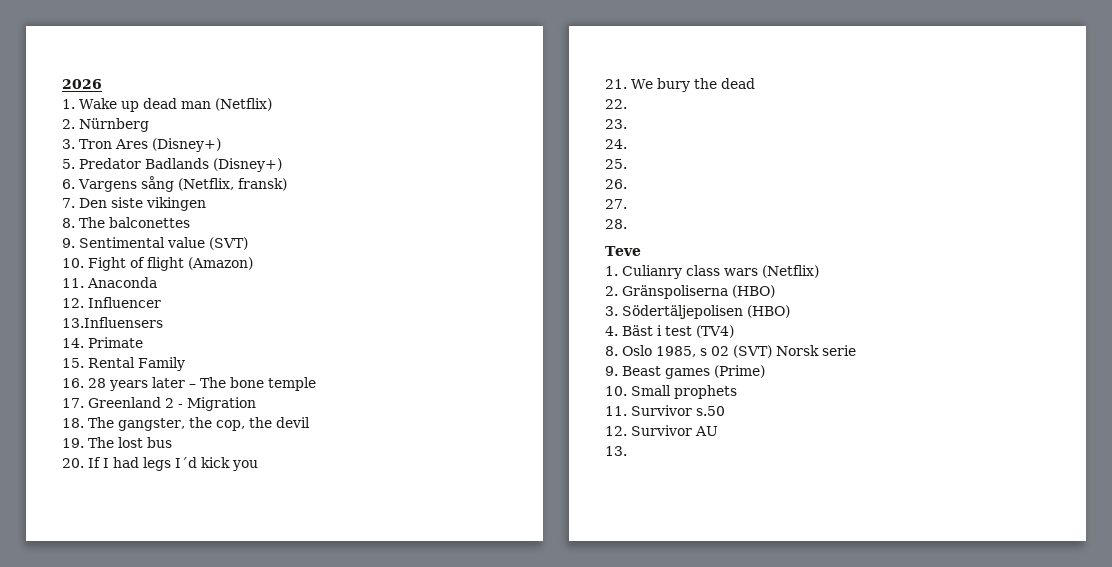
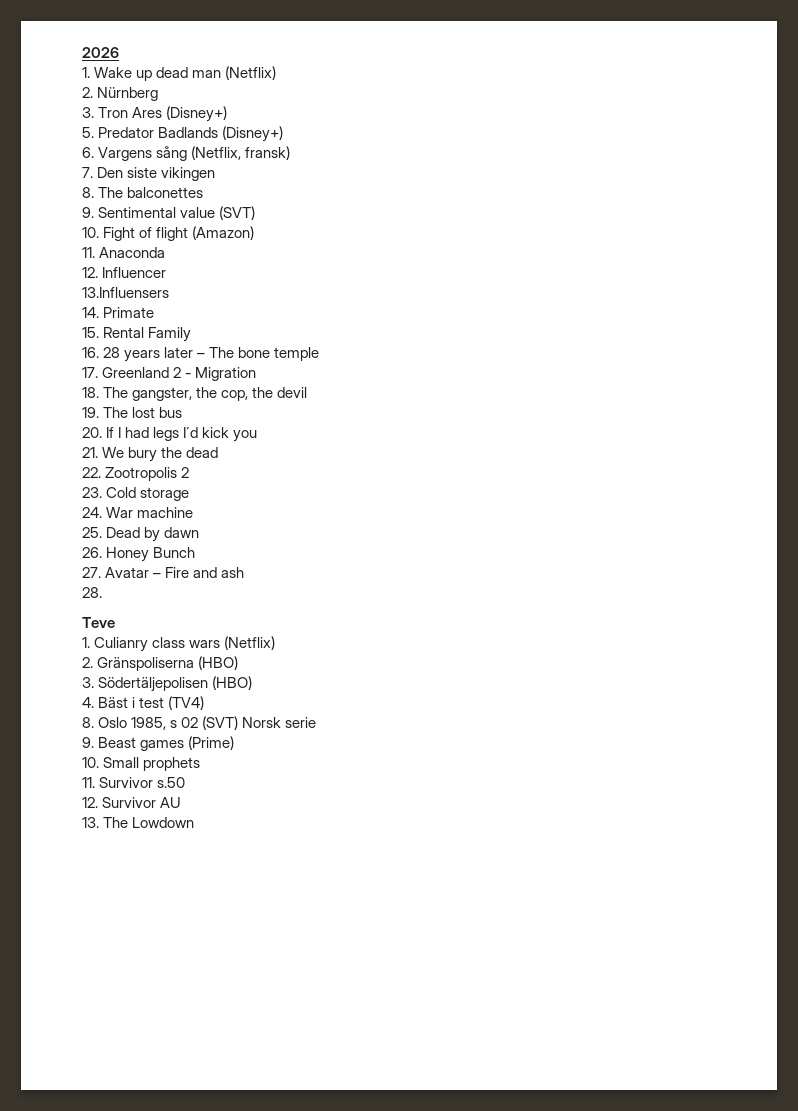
(627, 104) none -> [105,467,190,481] Zootropolis 2
(627, 124) none -> [106,487,190,501] Cold storage
(627, 144) none -> [106,507,194,518] War machine
(627, 164) none -> [106,527,200,542] Dead by dawn
(627, 184) none -> [106,547,196,562] Honey Bunch
(627, 204) none -> [105,567,245,578] Avatar – Fire and ash
(627, 451) none -> [103,817,195,828] The Lowdown

